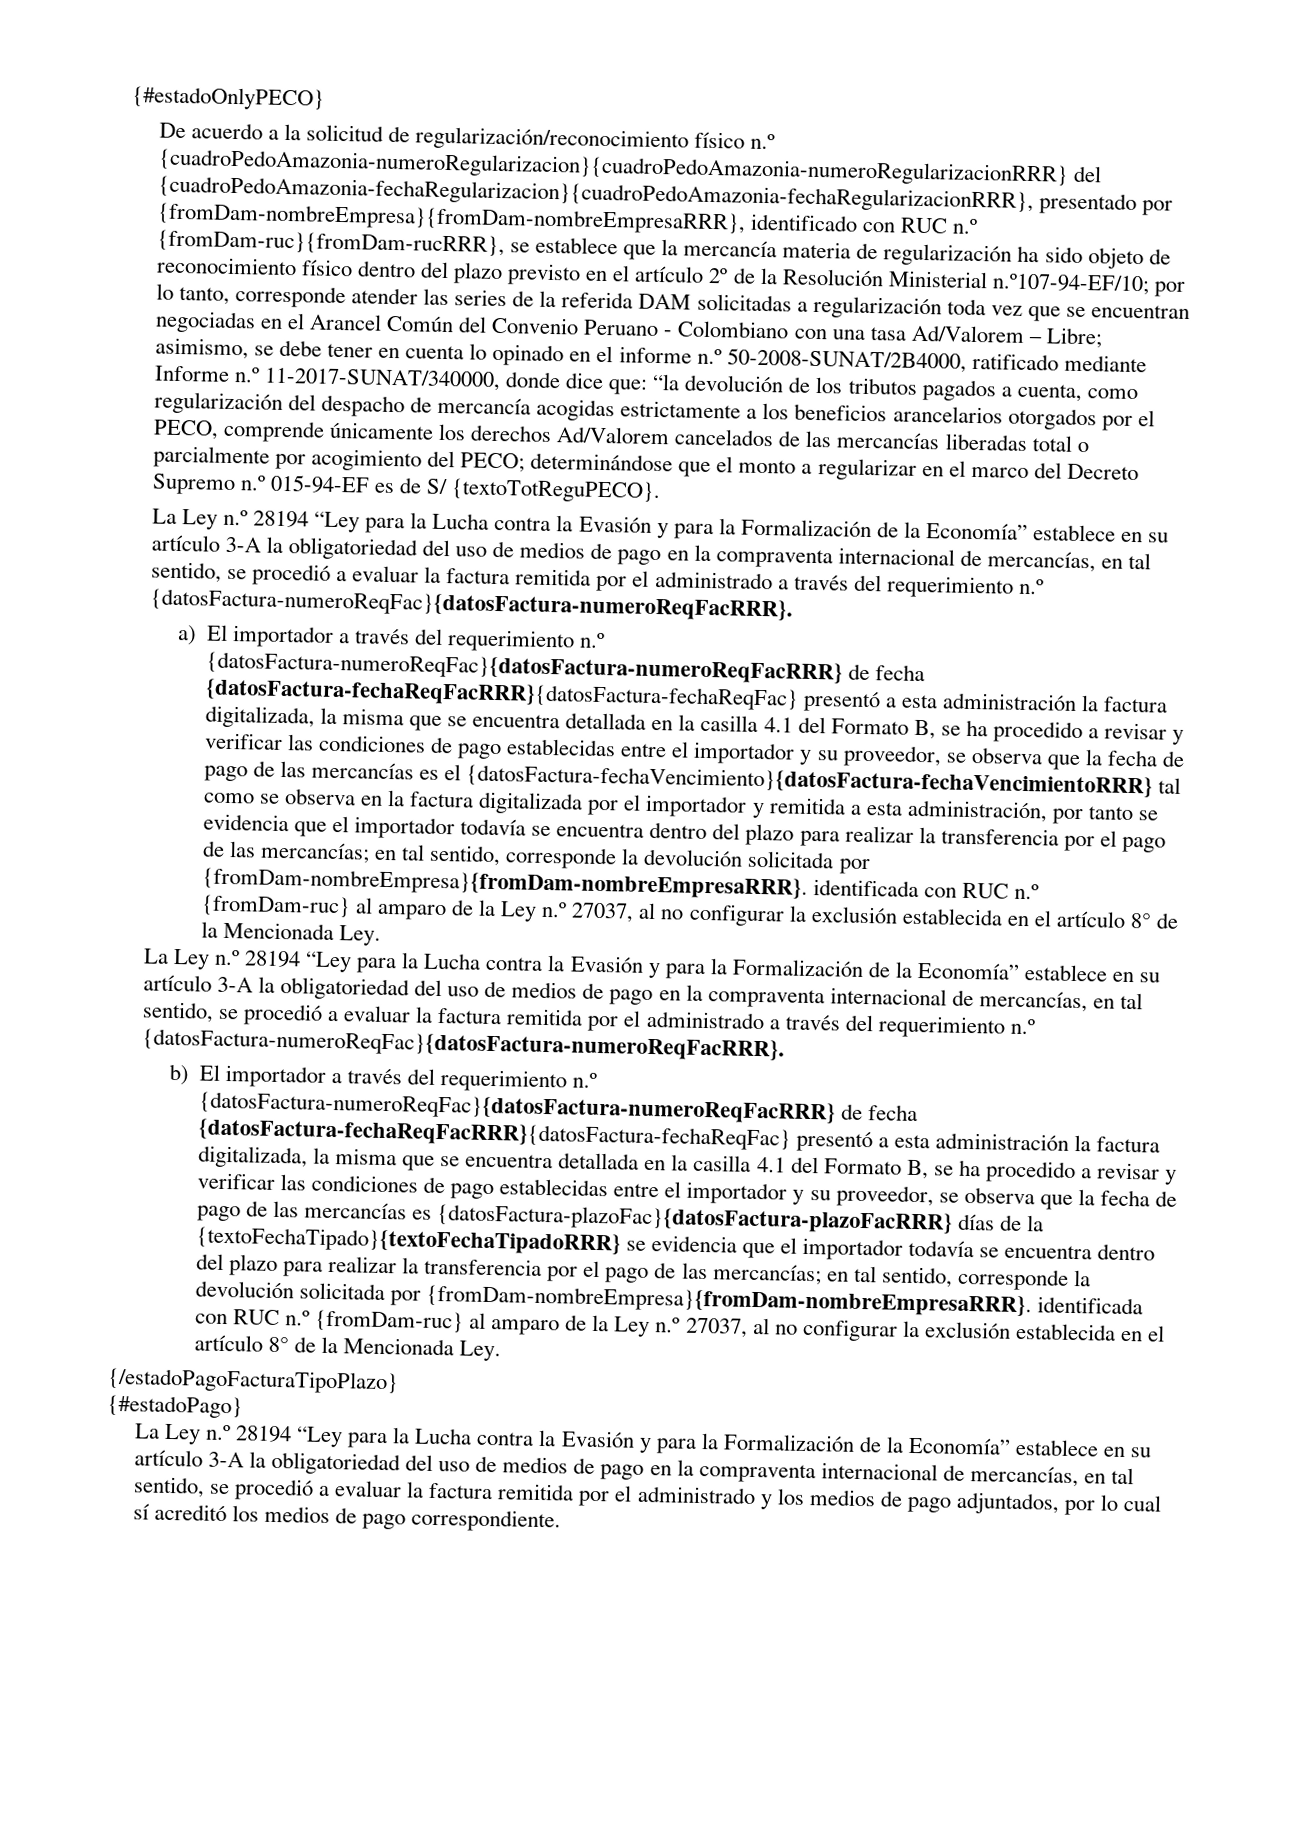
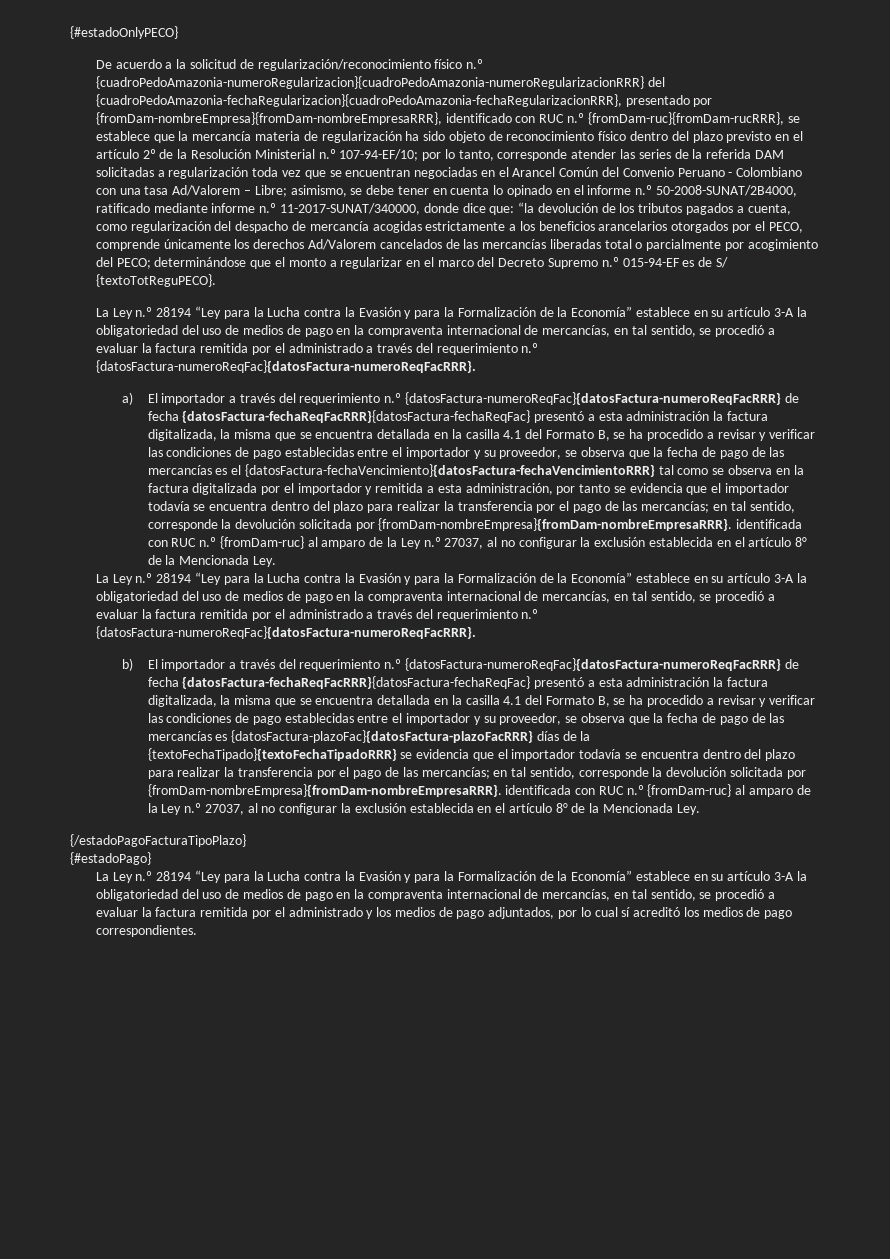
[991,273,1150,296] n.º107-94-EF/10; -> [318,149,419,161] n.º 107-94-EF/10;
[153,365,230,382] Informe -> [211,203,256,213] informe
[411,1508,562,1533] correspondiente. -> [95,925,197,937] correspondientes.

